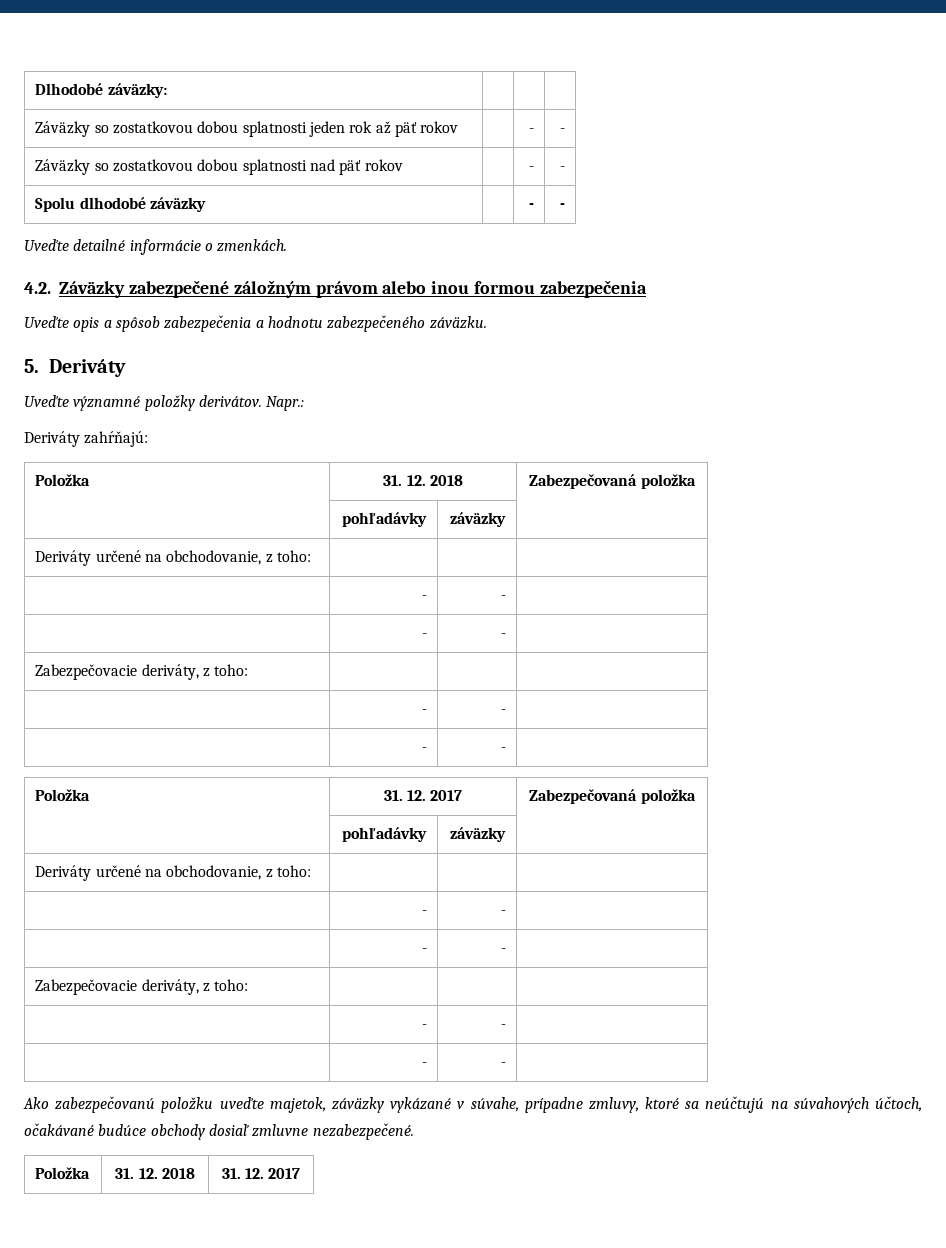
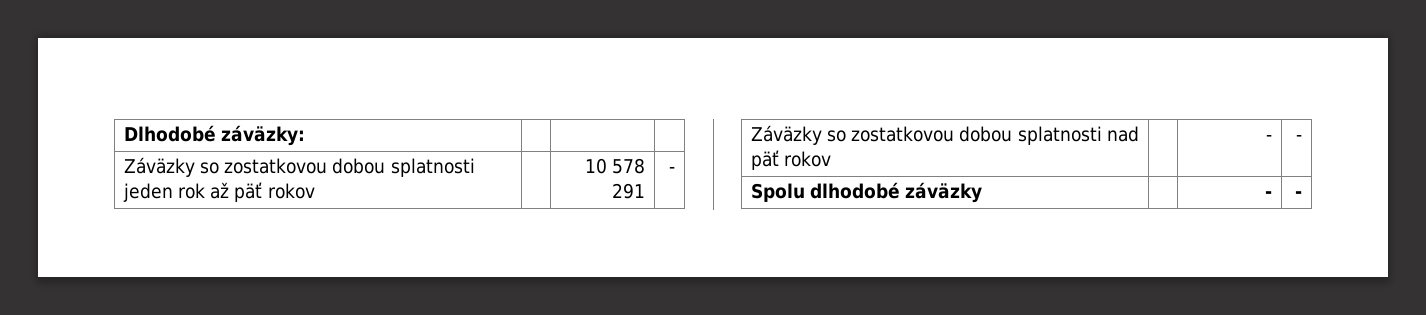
[528,128,534,133] - -> [584,158,645,174] [611,183,645,199] 10 578 291
[24,239,288,255] [24,280,648,298] [24,315,487,332] [24,359,127,377] [24,395,305,411] [24,431,149,447] [35,474,91,486] [383,475,463,486] [529,474,696,489] [341,512,427,527] [449,512,506,527] [35,550,312,566] [421,595,427,600] [500,595,506,600] [421,633,427,638] [500,633,506,638] [35,664,249,680] [421,709,427,714] [500,709,506,714] [421,747,427,752] [500,747,506,752] [35,789,91,801] [383,790,463,801] [529,789,696,804] [341,827,427,842] [449,827,506,842] [35,865,312,881] [421,910,427,915] [500,910,506,915] [421,948,427,953] [500,948,506,953] [35,979,249,995] [421,1024,427,1029] [500,1024,506,1029] [421,1062,427,1067] [500,1062,506,1067] [23,1096,922,1113] [24,1123,414,1140] [35,1167,91,1179] [115,1168,195,1179] [221,1168,301,1179] // Uveďte detailné informácie o zmenkách. // 4.2. Záväzky zabezpečené záložným právom alebo inou formou zabezpečenia // Uveďte opis a spôsob zabezpečenia a hodnotu zabezpečeného záväzku. // 5. Deriváty // Uveďte významné položky derivátov. Napr.: // Deriváty zahŕňajú: // Položka | 31. 12. 2018 | Zabezpečovaná položka // | pohľadávky | záväzky | // Deriváty určené na obchodovanie, z toho: | | | // | - | - | // | - | - | // Zabezpečovacie deriváty, z toho: | | | // | - | - | // | - | - | // Položka | 31. 12. 2017 | Zabezpečovaná položka // | pohľadávky | záväzky | // Deriváty určené na obchodovanie, z toho: | | | // | - | - | // | - | - | // Zabezpečovacie deriváty, z toho: | | | // | - | - | // | - | - | // Ako zabezpečovanú položku uveďte majetok, záväzky vykázané v súvahe, prípadne zmluvy, ktoré sa neúčtujú na súvahových účtoch, očakávané budúce obchody dosiaľ zmluvne nezabezpečené. // Položka | 31. 12. 2018 | 31. 12. 2017 -> (1302, 194) none

